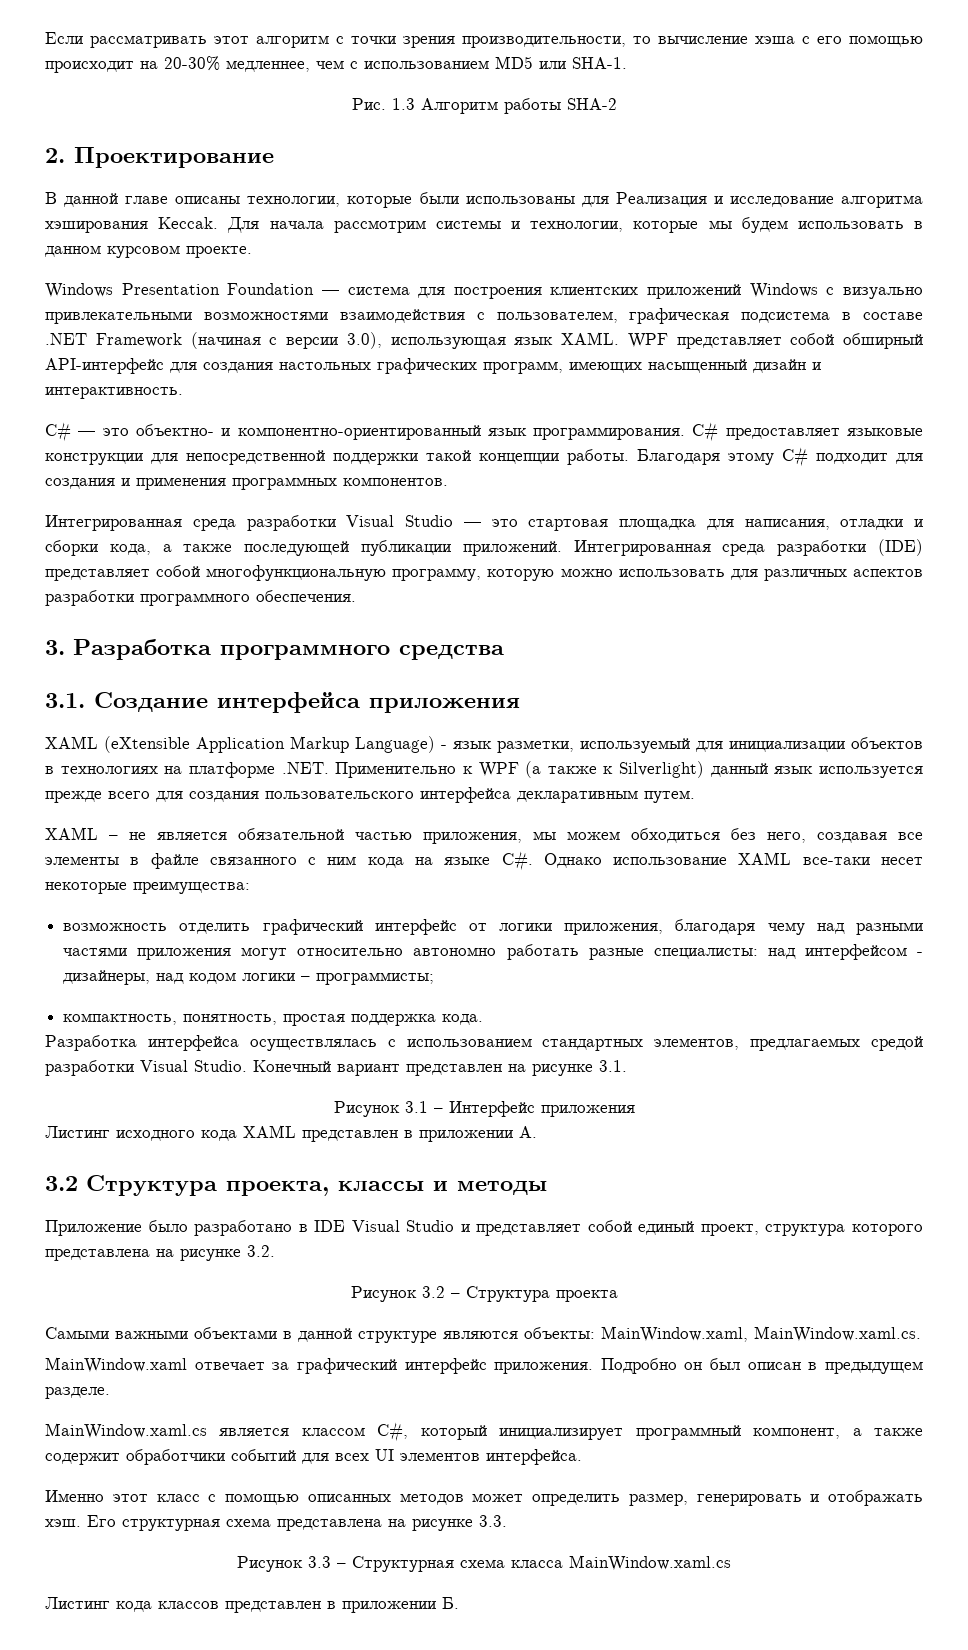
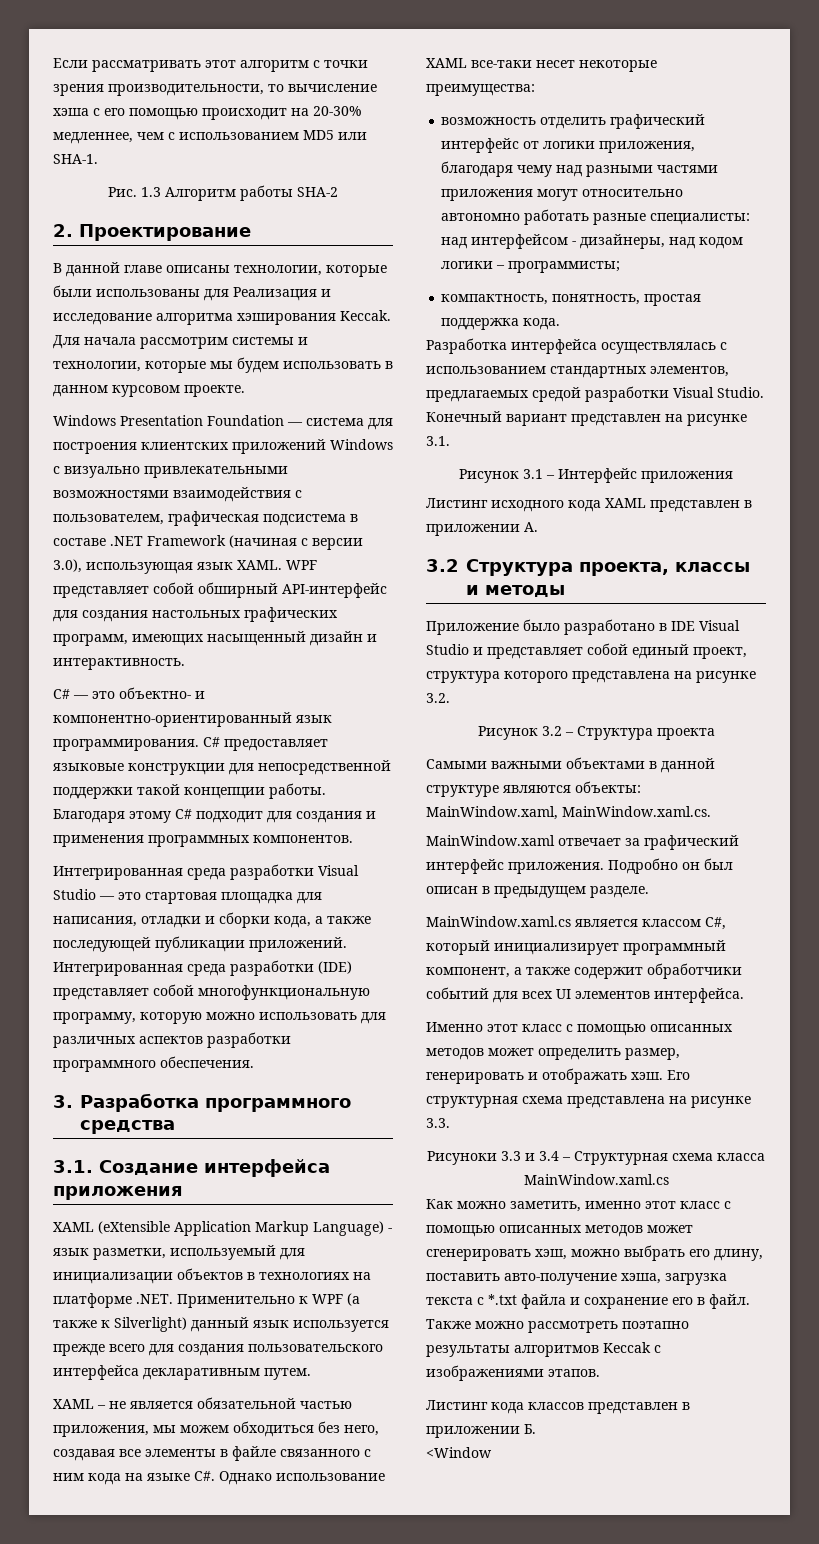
[237,1556,331,1572] Рисунок 3.3 -> [427,1151,559,1165] Рисуноки 3.3 и 3.4
(731, 1563) none -> [426,1199,731,1212] [426,1225,693,1237] [426,1245,763,1261] [426,1273,727,1285] [426,1294,750,1309] [426,1319,689,1333] [426,1342,661,1357] [426,1365,600,1381] // Как можно заметить, именно этот класс с помощью описанных методов может сгенерировать хэш, можно выбрать его длину, поставить авто-получение хэша, загрузка текста с *.txt файла и сохранение его в файл. Также можно рассмотреть поэтапно результаты алгоритмов Keccak с изображениями этапов.
(459, 1603) none -> [426,1447,492,1458] // <Window

